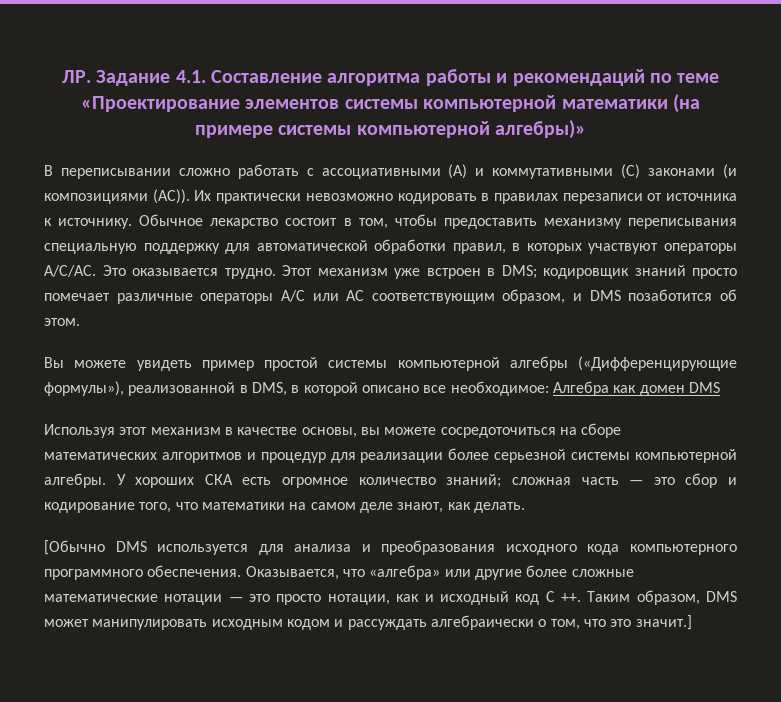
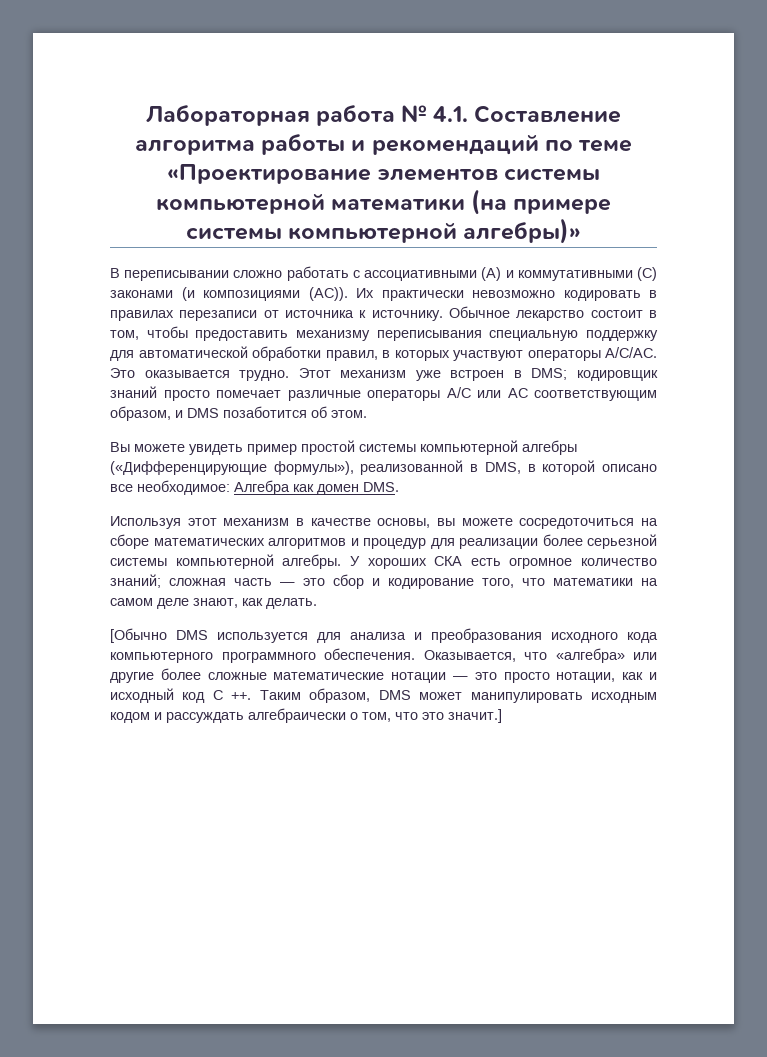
[61,70,171,86] ЛР. Задание -> [145,105,427,126] Лабораторная работа №
[688,382,720,393] DMS -> [363,482,399,492] DMS.

